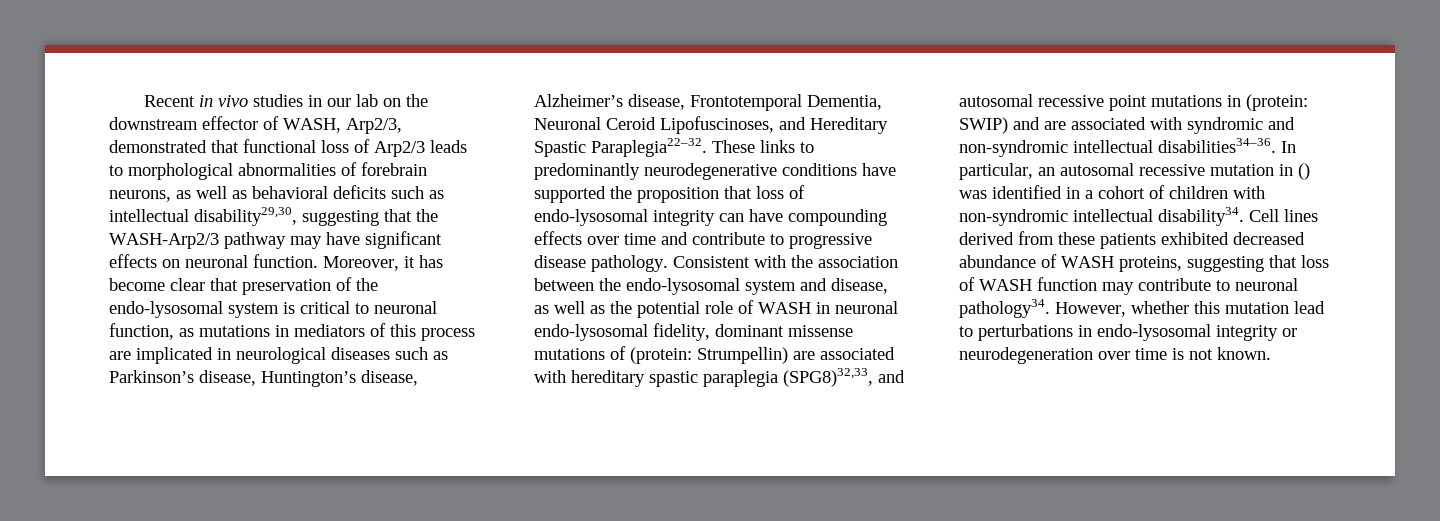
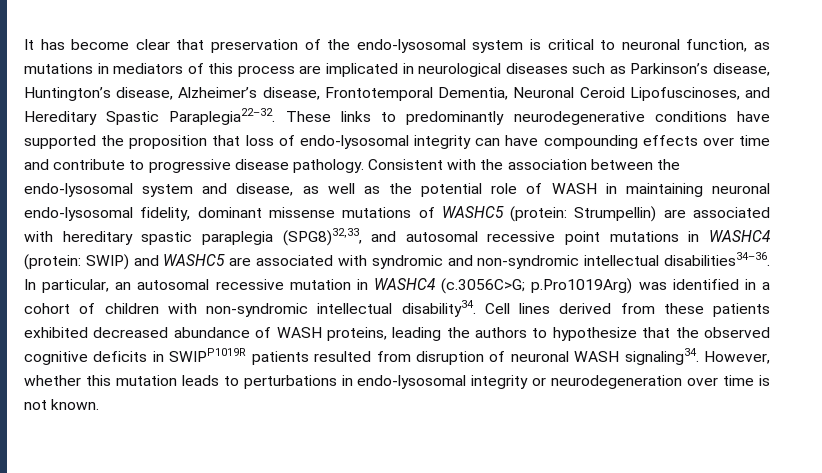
[143,94,428,107] [109,116,402,134] [109,139,467,157] [109,162,427,180] [109,185,444,202] [109,207,438,226] [109,231,442,249] [109,254,415,271] Recent in vivo studies in our lab on the downstream effector of WASH, Arp2/3, demonstrated that functional loss of Arp2/3 leads to morphological abnormalities of forebrain neurons, as well as behavioral deficits such as intellectual disability29,30, suggesting that the WASH-Arp2/3 pathway may have significant effects on neuronal function. Moreover, it -> [24,39,34,50] It
(830, 308) none -> [625,183,703,197] maintaining
(626, 353) none -> [441,206,504,218] WASHC5
(1241, 101) none -> [709,230,770,242] WASHC4
(1040, 123) none -> [163,254,226,266] WASHC5
[1298,163,1310,180] () -> [374,278,633,294] WASHC4 (c.3056C>G; p.Pro1019Arg)
[1187,255,1329,272] [959,277,1298,295] [959,299,1050,318] suggesting that loss of WASH function may contribute to neuronal pathology34. -> [392,327,770,341] [24,348,699,365] leading the authors to hypothesize that the observed cognitive deficits in SWIPP1019R patients resulted from disruption of neuronal WASH signaling34.
[1294,301,1325,314] lead -> [181,375,219,386] leads

